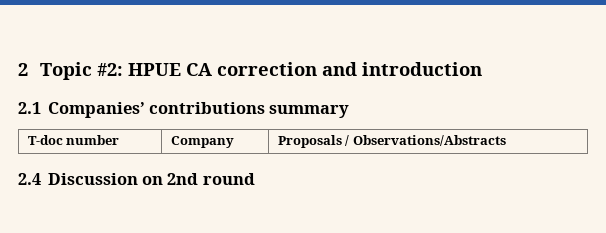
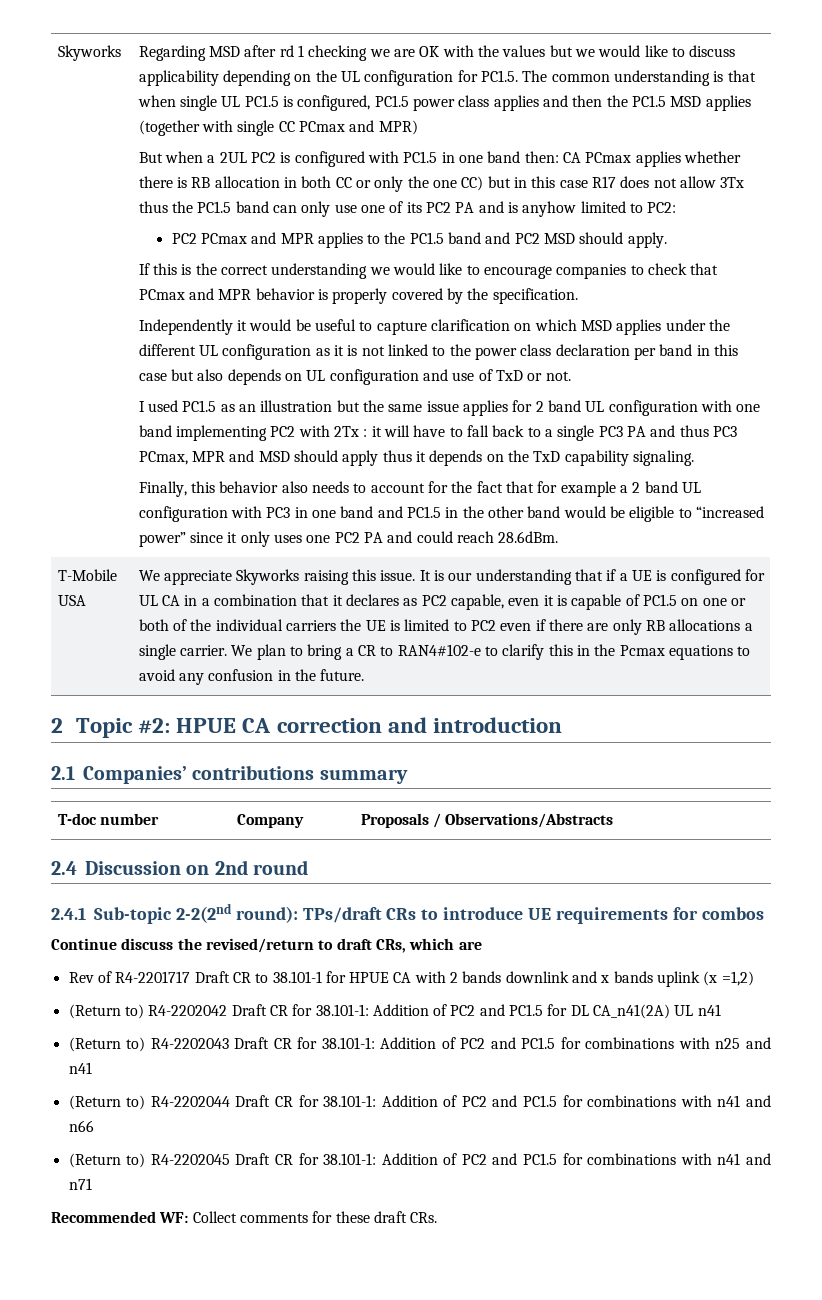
(18, 69) none -> [57,45,121,61] [138,45,736,61] [138,70,756,86] [137,95,751,111] [138,120,418,136] [138,151,741,167] [138,176,745,192] [138,201,677,217] [171,232,667,248] [138,263,719,279] [138,288,578,304] [138,319,730,335] [138,344,738,360] [138,369,571,385] [138,400,761,416] [138,425,737,441] [138,450,694,466] [138,481,701,497] [138,506,764,522] [138,531,559,547] [57,569,117,581] [57,595,86,606] [138,569,765,585] [138,594,746,610] [138,619,753,635] [138,644,751,660] [138,669,365,685] Skyworks | Regarding MSD after rd 1 checking we are OK with the values but we would like to discuss applicability depending on the UL configuration for PC1.5. The common understanding is that when single UL PC1.5 is configured, PC1.5 power class applies and then the PC1.5 MSD applies (together with single CC PCmax and MPR) // But when a 2UL PC2 is configured with PC1.5 in one band then: CA PCmax applies whether there is RB allocation in both CC or only the one CC) but in this case R17 does not allow 3Tx thus the PC1.5 band can only use one of its PC2 PA and is anyhow limited to PC2: // PC2 PCmax and MPR applies to the PC1.5 band and PC2 MSD should apply. // If this is the correct understanding we would like to encourage companies to check that PCmax and MPR behavior is properly covered by the specification. // Independently it would be useful to capture clarification on which MSD applies under the different UL configuration as it is not linked to the power class declaration per band in this case but also depends on UL configuration and use of TxD or not. // I used PC1.5 as an illustration but the same issue applies for 2 band UL configuration with one band implementing PC2 with 2Tx : it will have to fall back to a single PC3 PA and thus PC3 PCmax, MPR and MSD should apply thus it depends on the TxD capability signaling. // Finally, this behavior also needs to account for the fact that for example a 2 band UL configuration with PC3 in one band and PC1.5 in the other band would be eligible to “increased power” since it only uses one PC2 PA and could reach 28.6dBm. // T-Mobile USA | We appreciate Skyworks raising this issue. It is our understanding that if a UE is configured for UL CA in a combination that it declares as PC2 capable, even it is capable of PC1.5 on one or both of the individual carriers the UE is limited to PC2 even if there are only RB allocations a single carrier. We plan to bring a CR to RAN4#102-e to clarify this in the Pcmax equations to avoid any confusion in the future. //
(255, 179) none -> [51,903,764,924] [51,938,482,953] [68,971,754,987] [68,1004,721,1019] [68,1037,771,1052] [68,1062,92,1074] [68,1095,771,1110] [68,1120,94,1132] [68,1153,771,1168] [68,1178,92,1190] [51,1211,438,1223] // 2.4.1 Sub-topic 2-2(2nd round): TPs/draft CRs to introduce UE requirements for combos // Continue discuss the revised/return to draft CRs, which are // Rev of R4-2201717 Draft CR to 38.101-1 for HPUE CA with 2 bands downlink and x bands uplink (x =1,2) // (Return to) R4-2202042 Draft CR for 38.101-1: Addition of PC2 and PC1.5 for DL CA_n41(2A) UL n41 // (Return to) R4-2202043 Draft CR for 38.101-1: Addition of PC2 and PC1.5 for combinations with n25 and n41 // (Return to) R4-2202044 Draft CR for 38.101-1: Addition of PC2 and PC1.5 for combinations with n41 and n66 // (Return to) R4-2202045 Draft CR for 38.101-1: Addition of PC2 and PC1.5 for combinations with n41 and n71 // Recommended WF: Collect comments for these draft CRs.

